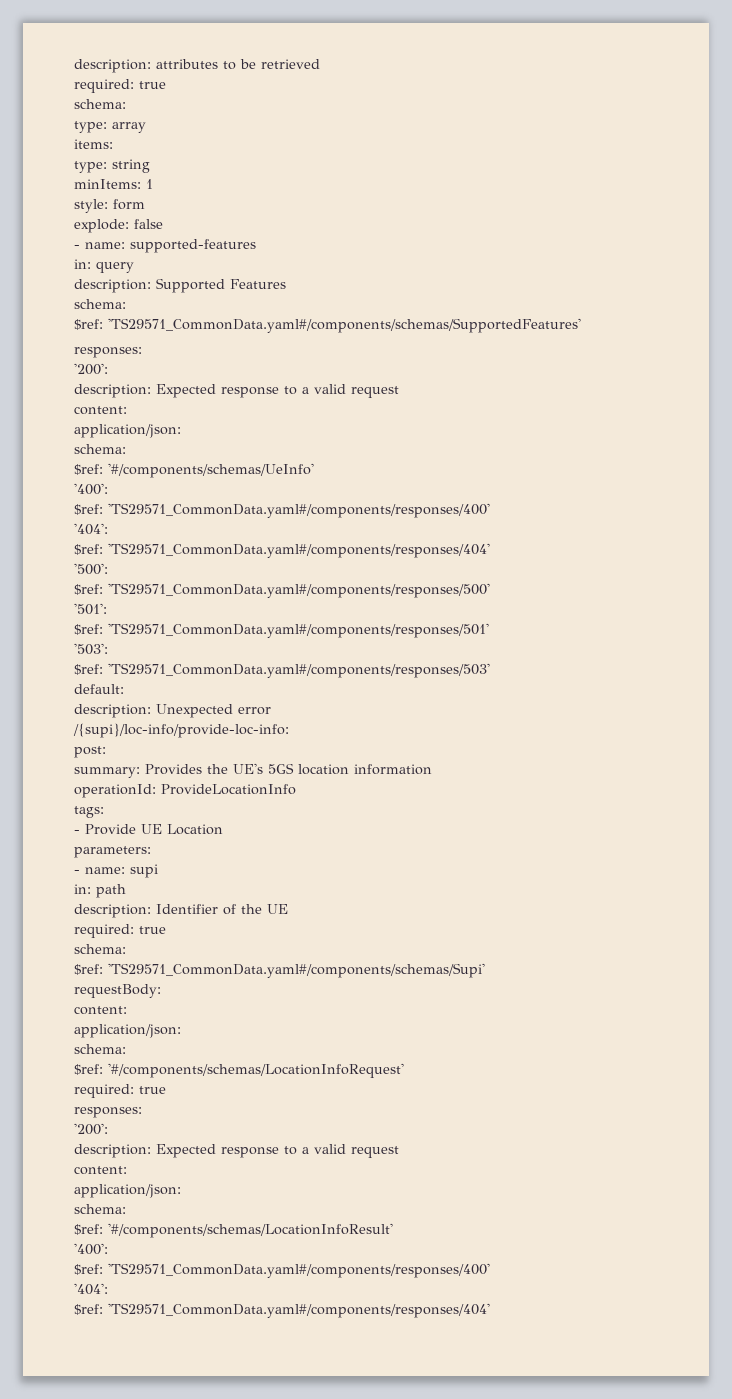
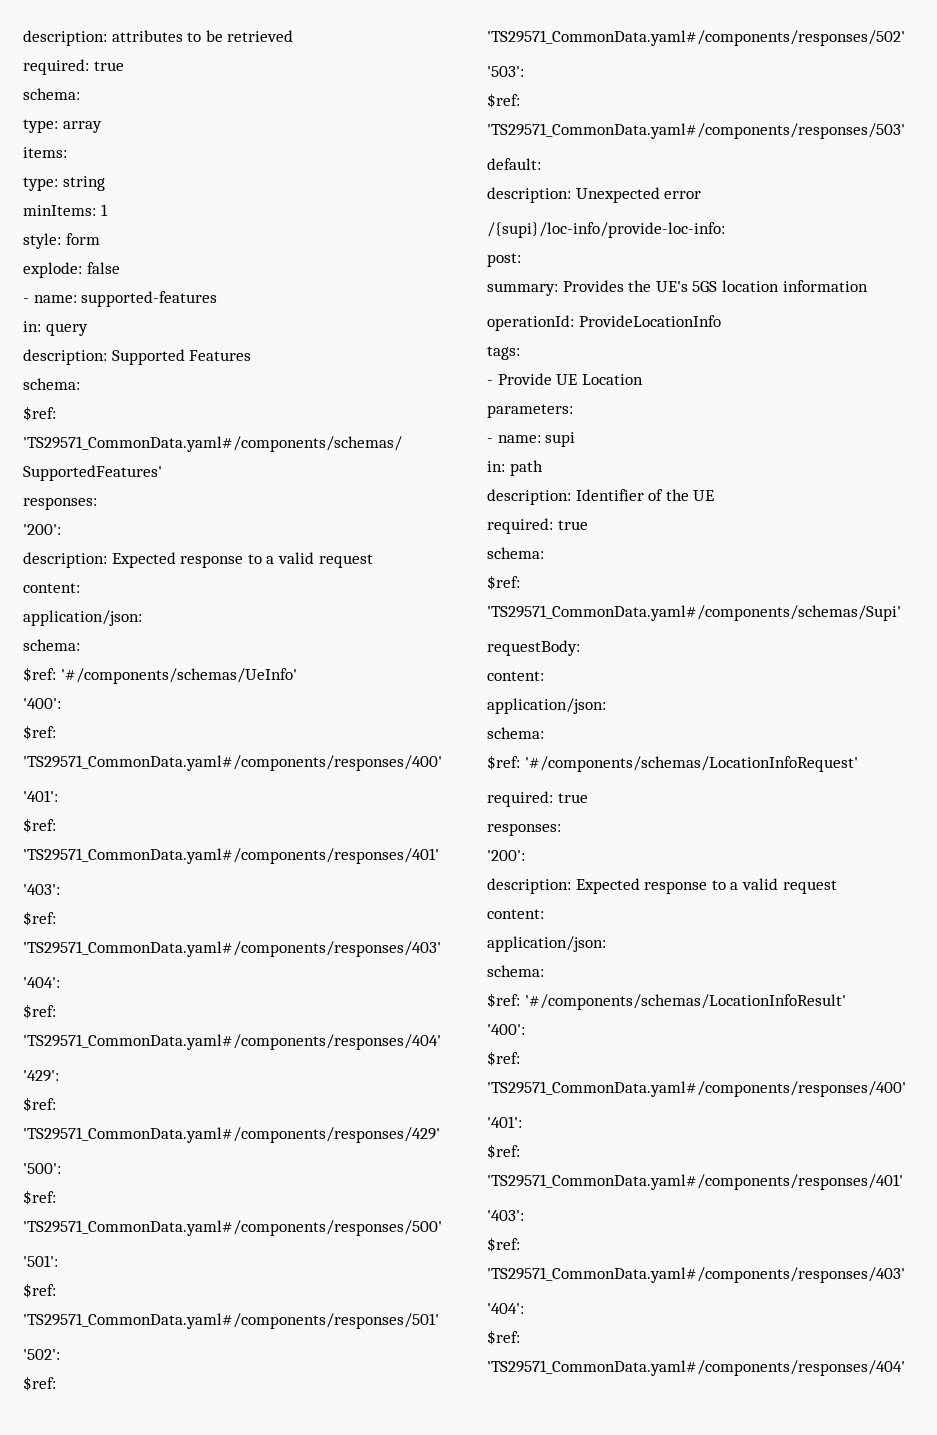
[74,523,108,535] [74,543,490,558] // '404': // $ref: 'TS29571_CommonData.yaml#/components/responses/404' -> [23,790,58,802] [23,818,56,833] [23,848,439,864] [23,884,60,895] [23,911,56,926] [23,941,441,957] [23,977,60,988] [23,1004,56,1019] [23,1034,441,1050] [23,1070,59,1082] [23,1097,56,1112] [23,1127,440,1143] // '401': // $ref: 'TS29571_CommonData.yaml#/components/responses/401' // '403': // $ref: 'TS29571_CommonData.yaml#/components/responses/403' // '404': // $ref: 'TS29571_CommonData.yaml#/components/responses/404' // '429': // $ref: 'TS29571_CommonData.yaml#/components/responses/429'
(489, 630) none -> [23,1349,60,1360] [23,1376,56,1391] [487,30,905,46] // '502': // $ref: 'TS29571_CommonData.yaml#/components/responses/502'
(490, 1270) none -> [487,1116,522,1128] [487,1144,520,1159] [487,1174,903,1190] [487,1210,524,1221] [487,1237,520,1252] [487,1267,905,1283] // '401': // $ref: 'TS29571_CommonData.yaml#/components/responses/401' // '403': // $ref: 'TS29571_CommonData.yaml#/components/responses/403'

